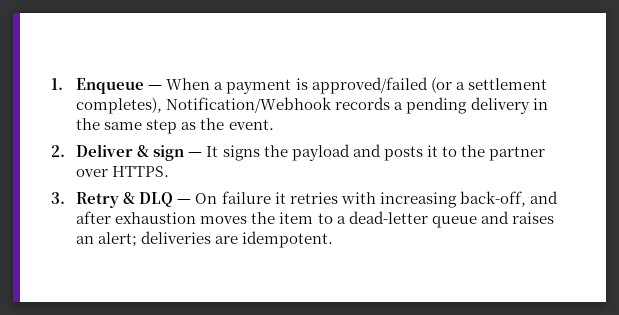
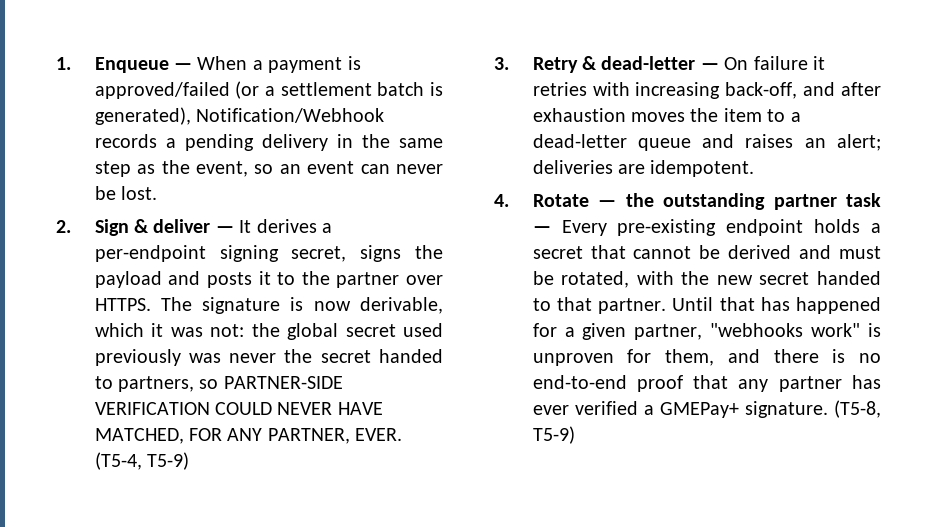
[76,97,163,114] completes), -> [377,82,443,96] [94,107,191,125] batch is generated),
[228,119,274,130] [51,144,219,161] event. // 2. Deliver & sign — It -> [195,161,444,177] [94,186,158,200] [56,219,333,236] [94,245,347,262] event, so an event can never be lost. // 2. Sign & deliver — It derives a per-endpoint signing secret,
(170, 171) none -> [160,297,443,314] [94,323,443,340] [94,349,443,366] [94,376,343,392] [94,402,383,415] [94,428,403,444] [94,452,190,470] The signature is now derivable, which it was not: the global secret used previously was never the secret handed to partners, so PARTNER-SIDE VERIFICATION COULD NEVER HAVE MATCHED, FOR ANY PARTNER, EVER. (T5-4, T5-9)
[139,192,174,207] DLQ -> [601,56,696,70] dead-letter
(334, 239) none -> [494,193,881,210] [532,219,881,236] [532,245,881,259] [532,271,881,288] [532,297,881,314] [532,323,881,340] [532,349,882,366] [532,375,881,392] [532,400,881,418] [532,426,575,444] // 4. Rotate — the outstanding partner task — Every pre-existing endpoint holds a secret that cannot be derived and must be rotated, with the new secret handed to that partner. Until that has happened for a given partner, "webhooks work" is unproven for them, and there is no end-to-end proof that any partner has ever verified a GMEPay+ signature. (T5-8, T5-9)

